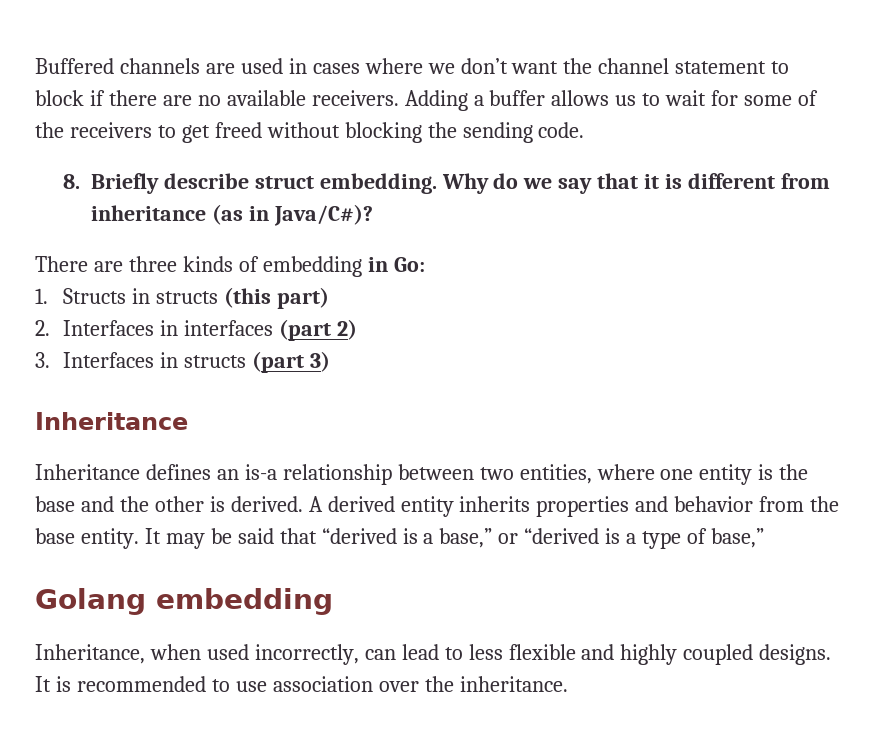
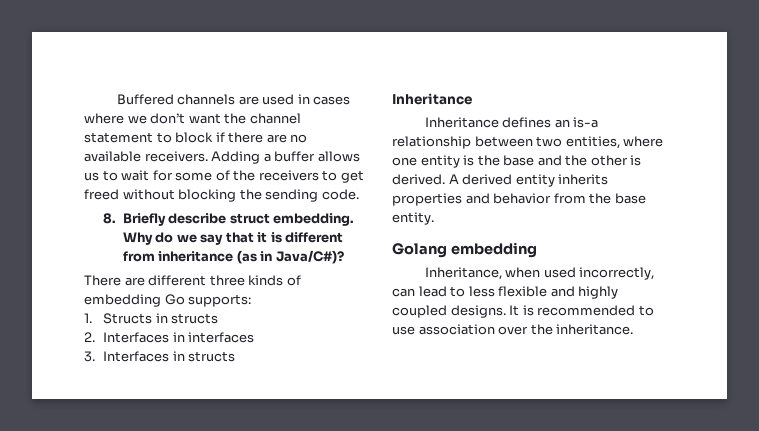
(123, 266) none -> [148,275,207,286] different
[367,257,425,272] in Go: -> [164,294,252,307] Go supports:
[223,287,329,309] (this part) -> (219, 318) none
[278,319,357,341] (part 2) -> (255, 337) none
[251,351,330,373] (part 3) -> (236, 356) none
[144,528,764,549] It may be said that “derived is a base,” or “derived is a type of base,” -> (434, 218) none

